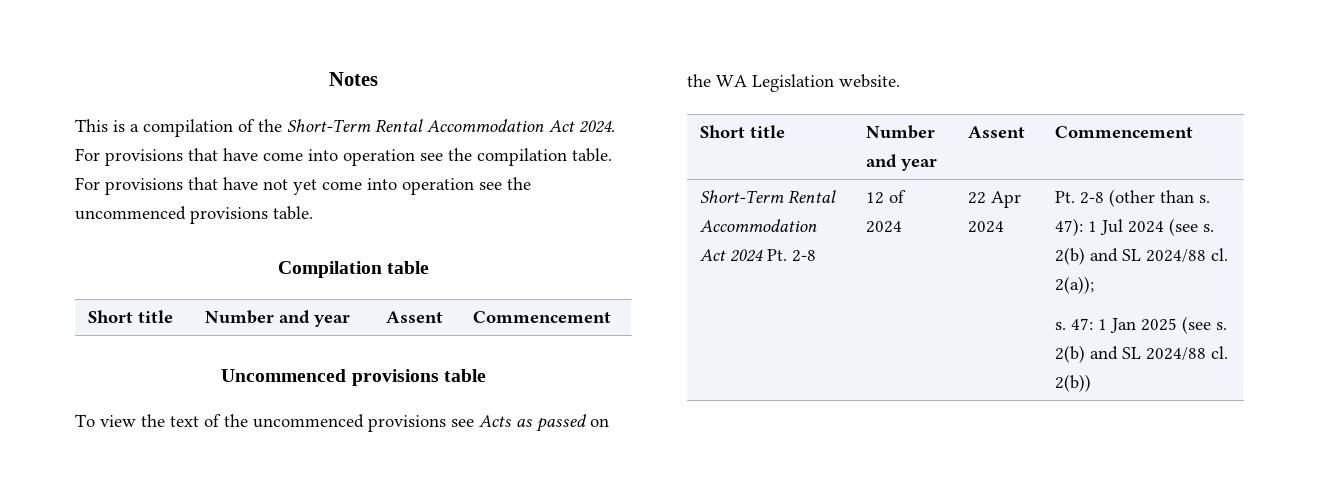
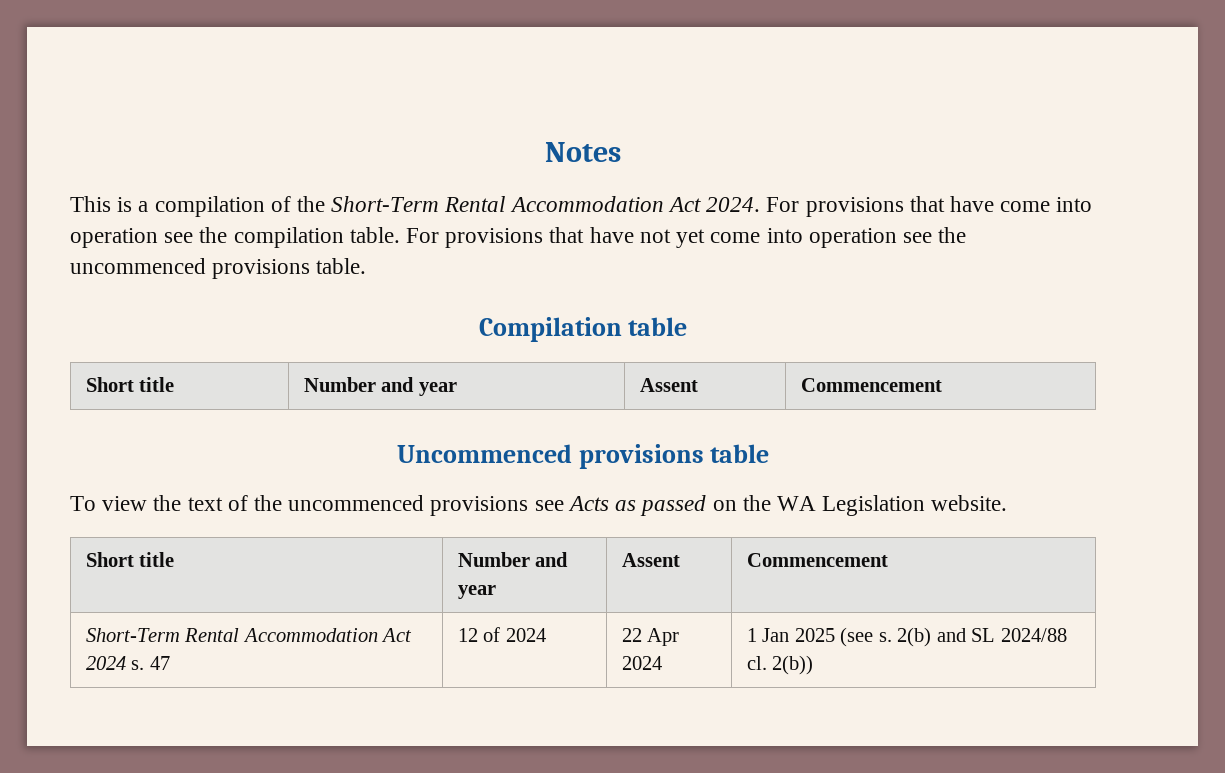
[766,249,816,262] Pt. 2-8 -> [131,656,170,670] s. 47
[1054,189,1210,207] [1054,218,1214,236] [1054,247,1228,265] [1054,276,1094,294] [1054,318,1093,330] Pt. 2-8 (other than s. 47): 1 Jul 2024 (see s. 2(b) and SL 2024/88 cl. 2(a)); // s. 47: -> (662, 663) none

